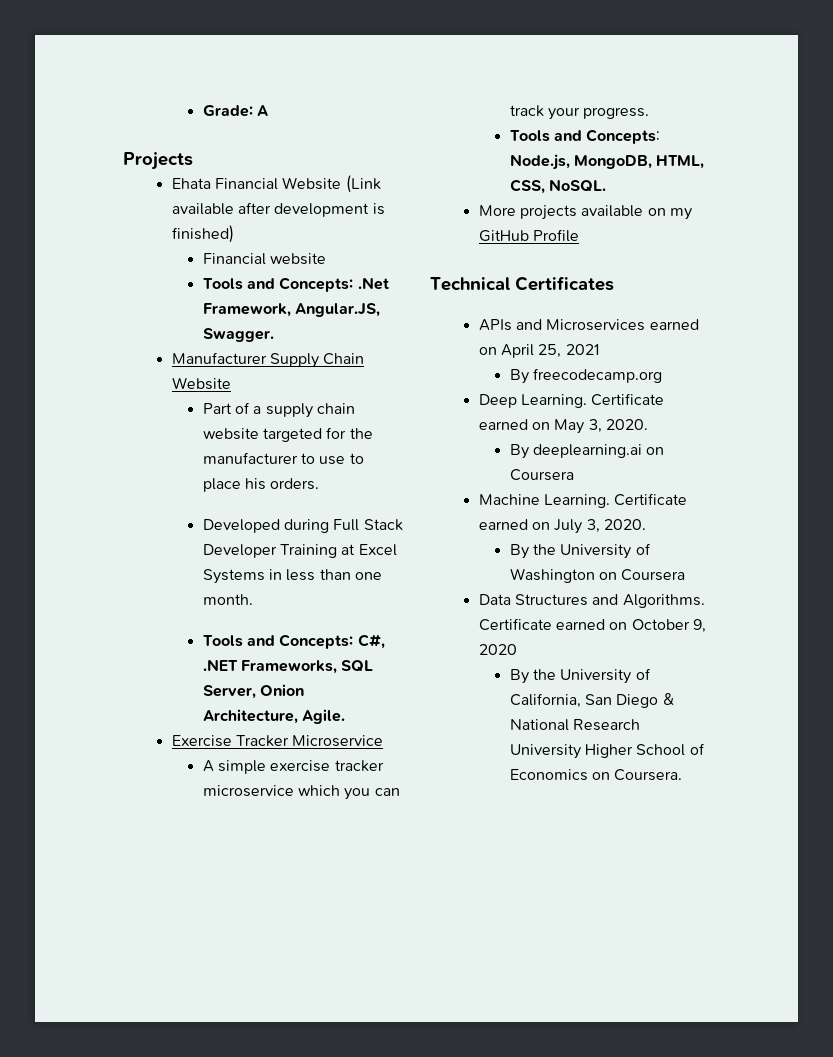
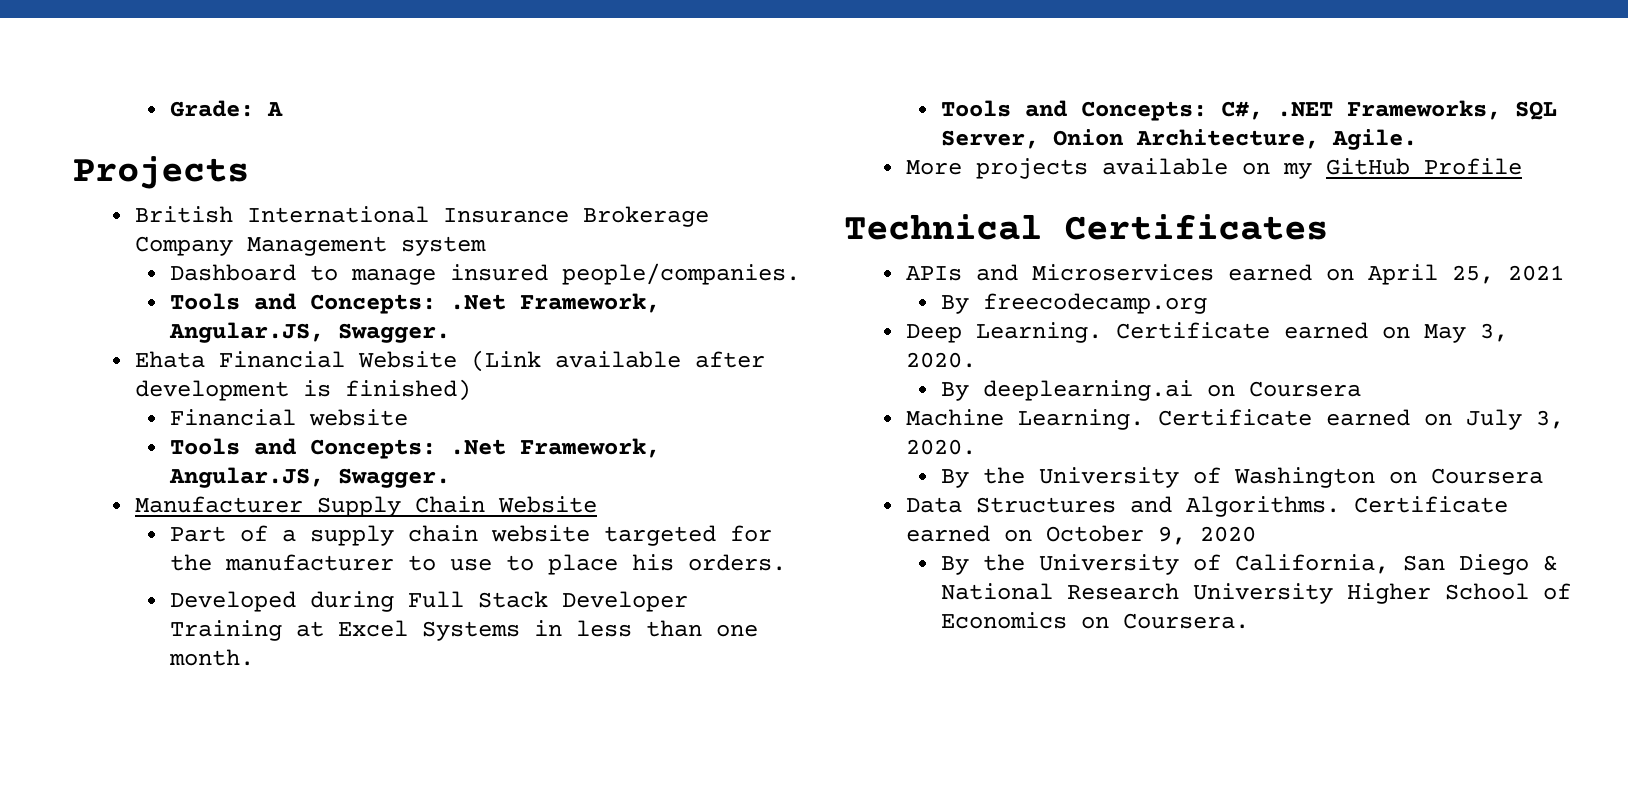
(193, 161) none -> [134,206,709,227] [134,236,486,256] [169,263,800,285] [169,293,660,314] [168,322,450,343] // British International Insurance Brokerage Company Management system // Dashboard to manage insured people/companies. // Tools and Concepts: .Net Framework, Angular.JS, Swagger.
[171,735,384,747] [202,760,384,774] [202,785,400,800] [509,105,650,120] [509,129,661,144] [509,154,705,170] [509,179,607,194] // Exercise Tracker Microservice // A simple exercise tracker microservice which you can track your progress. // Tools and Concepts: Node.js, MongoDB, HTML, CSS, NoSQL. -> (1417, 139) none

